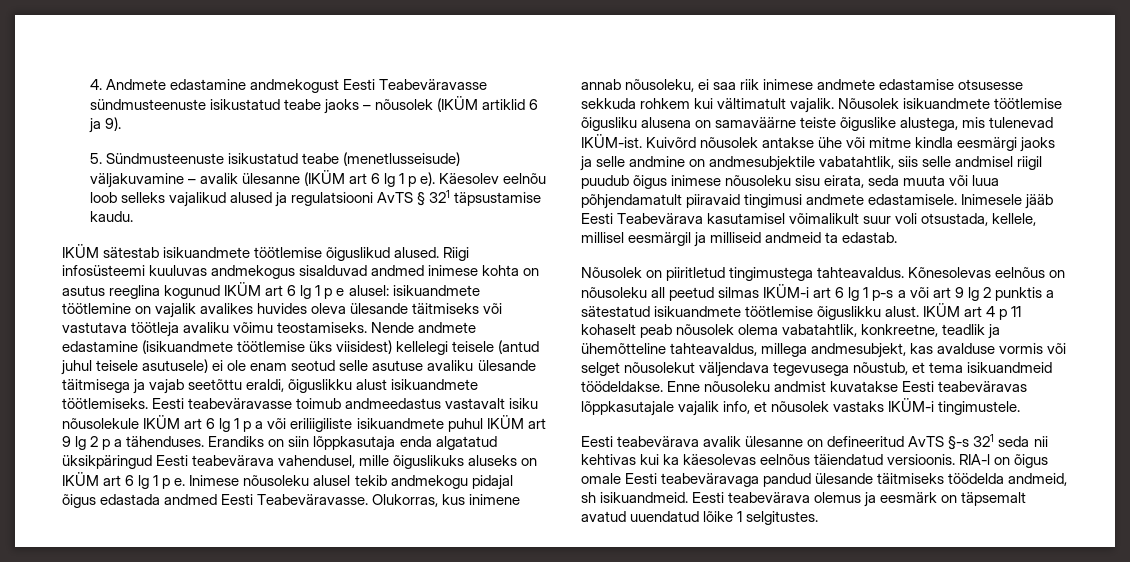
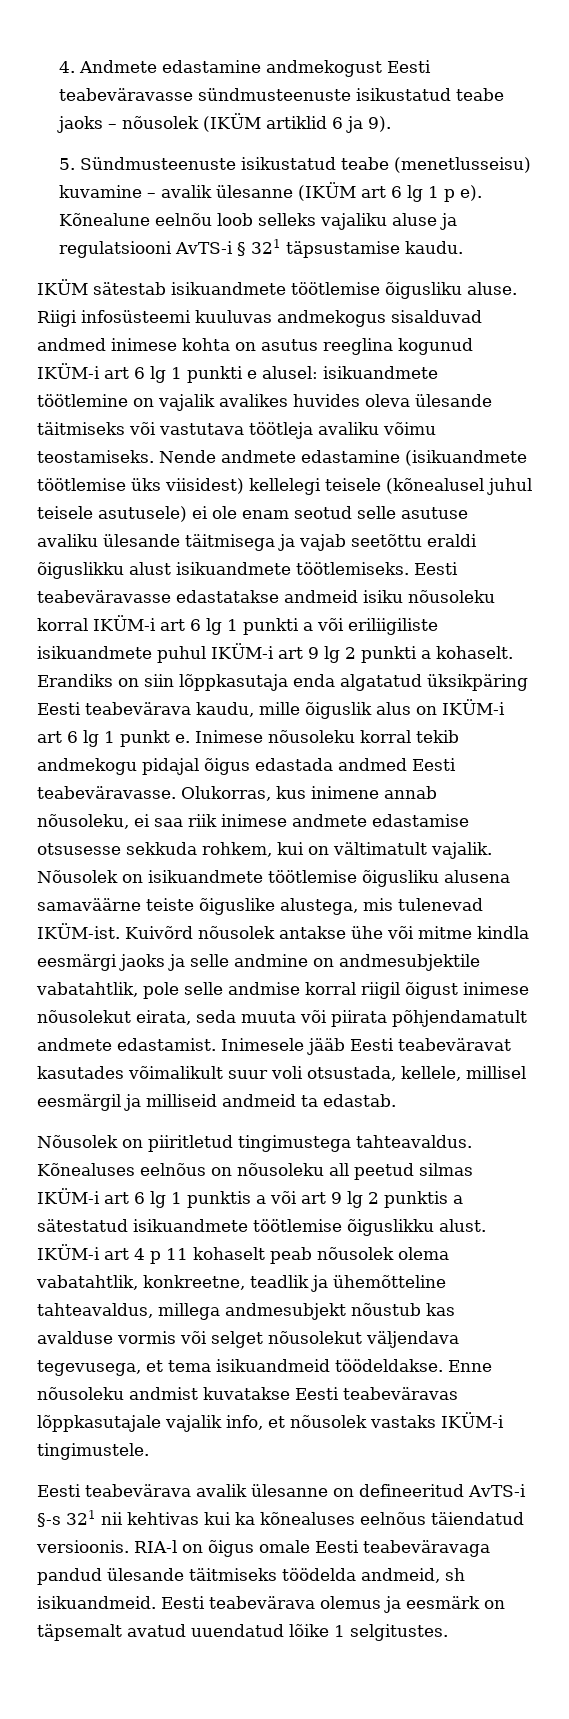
[379,79,488,90] Teabeväravasse -> [59,88,194,101] teabeväravasse
[343,152,461,166] [89,173,184,188] (menetlusseisude) väljakuvamine -> [394,157,532,173] [59,185,143,198] (menetlusseisu) kuvamine
[439,173,500,184] Käesolev -> [59,213,151,226] Kõnealune
[168,192,273,207] vajalikud alused -> [320,213,438,230] vajaliku aluse
[377,192,414,203] AvTS -> [175,241,234,254] AvTS-i
[326,247,440,261] õiguslikud alused. -> [385,282,517,299] õigusliku aluse.
[224,282,333,299] IKÜM art 6 lg 1 p -> [37,363,243,383] IKÜM-i art 6 lg 1 punkti
[498,340,540,354] (antud -> [386,478,484,494] (kõnealusel
[246,379,285,392] eraldi, -> [427,534,477,547] eraldi
[296,398,539,409] [62,415,252,432] toimub andmeedastus vastavalt isiku nõusolekule IKÜM art 6 lg 1 p -> [176,590,495,603] [37,615,299,635] edastatakse andmeid isiku nõusoleku korral IKÜM-i art 6 lg 1 punkti
[486,415,546,429] [62,436,205,450] IKÜM art 9 lg 2 p a tähenduses. -> [211,643,513,663] IKÜM-i art 9 lg 2 punkti a kohaselt.
[62,455,538,469] [62,472,171,489] üksikpäringud Eesti teabevärava vahendusel, mille õiguslikuks aluseks on IKÜM art 6 lg 1 p -> [427,674,528,691] [37,699,505,719] [37,730,170,747] üksikpäring Eesti teabevärava kaudu, mille õiguslik alus on IKÜM-i art 6 lg 1 punkt
[313,475,351,486] alusel -> [360,730,411,743] korral
[257,494,369,505] Teabeväravasse. -> [37,786,176,799] teabeväravasse.
[640,98,714,109] rohkem kui -> [202,842,329,857] rohkem, kui on
(900, 103) none -> [122,874,143,883] on
[695,120,712,128] on -> (510, 876) none
[898,156,1043,170] [581,175,1000,189] [581,194,958,209] siis selle andmisel riigil puudub õigus inimese nõusoleku sisu eirata, seda muuta või luua põhjendamatult piiravaid tingimusi andmete edastamisele. -> [143,982,529,999] [37,1010,527,1027] [37,1038,216,1051] pole selle andmise korral riigil õigust inimese nõusolekut eirata, seda muuta või piirata põhjendamatult andmete edastamist.
[617,213,786,224] Teabevärava kasutamisel -> [398,1038,511,1051] [37,1066,124,1079] teabeväravat kasutades
[908,267,992,278] Kõnesolevas -> [37,1163,135,1176] Kõnealuses
[872,290,894,301] p-s -> [187,1191,251,1208] punktis
[923,303,961,317] IKÜM -> [37,1244,100,1260] IKÜM-i
[811,343,907,358] andmesubjekt, -> [225,1303,421,1320] andmesubjekt nõustub
[773,362,909,376] tegevusega nõustub, -> [37,1360,141,1376] tegevusega,
[908,436,945,447] AvTS -> [468,1484,526,1497] AvTS-i
[998,436,1030,447] seda -> (96, 1517) none
[683,454,757,465] käesolevas -> [260,1512,355,1525] kõnealuses

